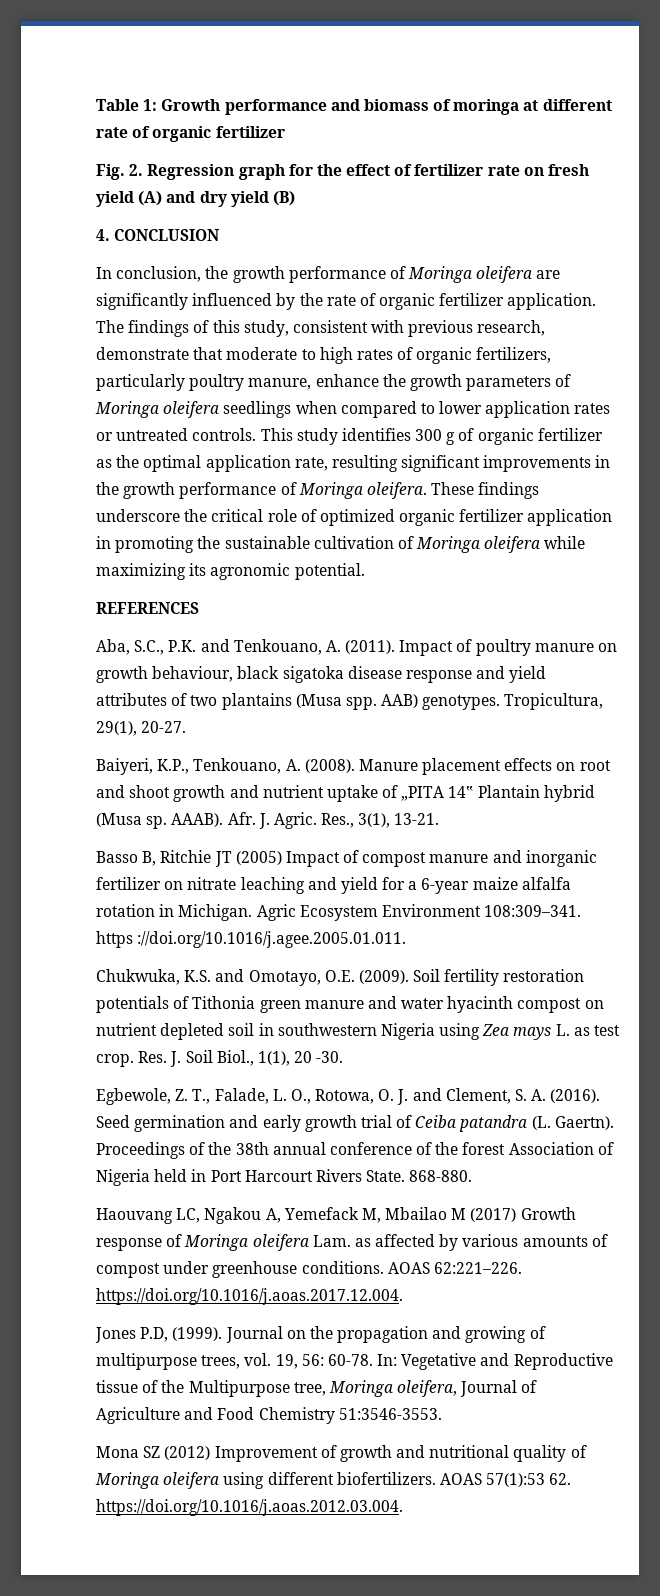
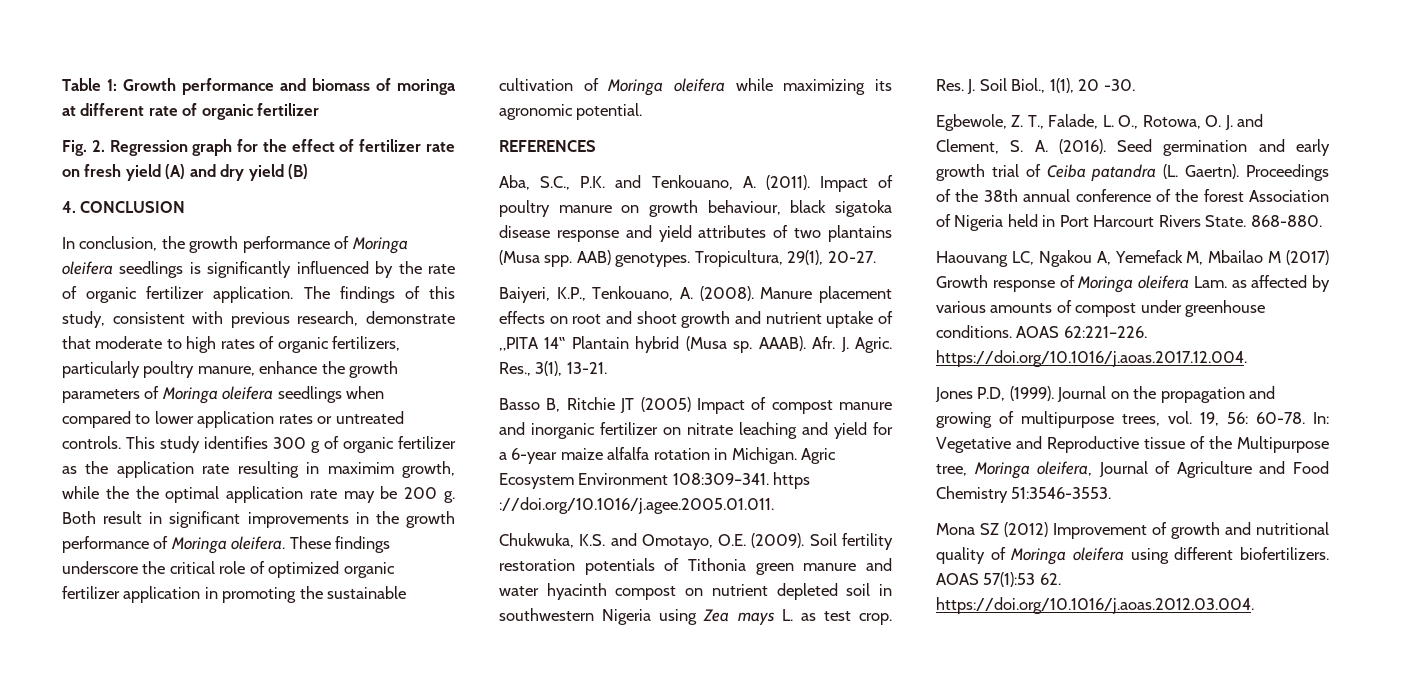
[536,270,561,279] are -> [119,261,201,278] seedlings is
[143,455,398,472] optimal application rate, resulting -> [116,461,455,478] [62,486,455,503] [62,511,163,524] application rate resulting in maximim growth, while the the optimal application rate may be 200 g. Both result in

